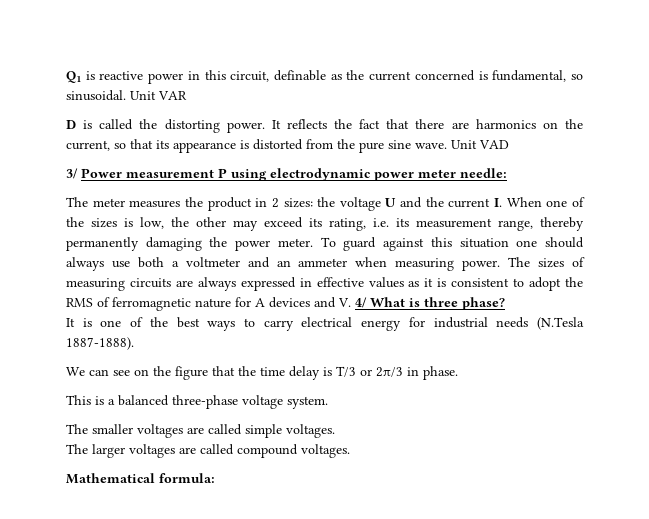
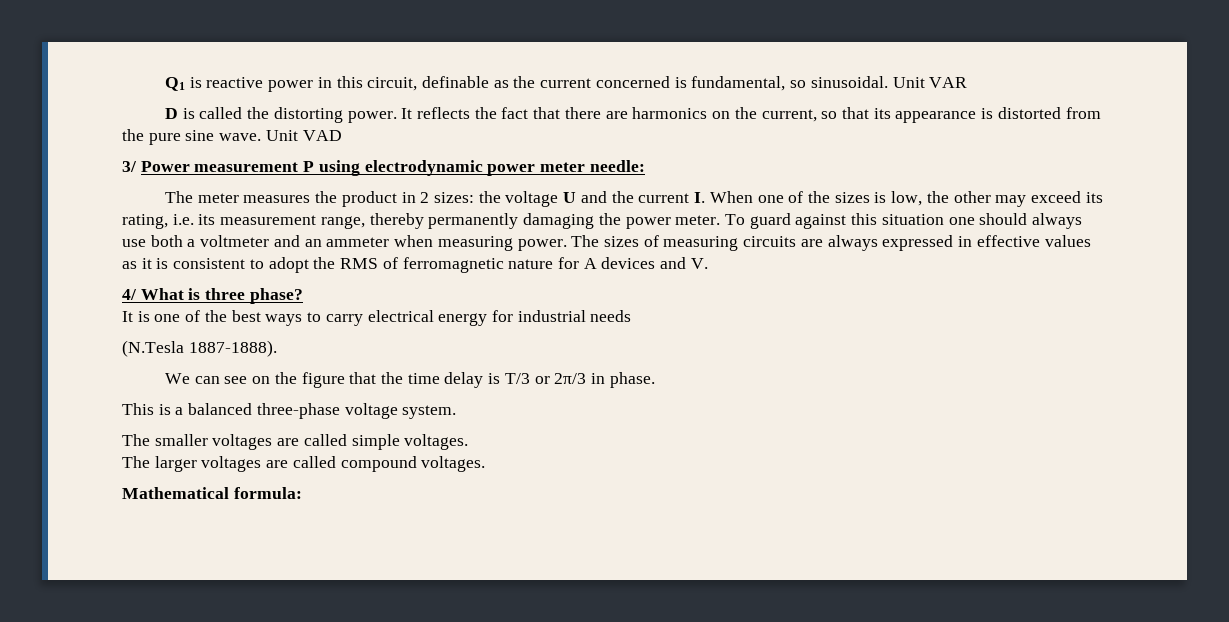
(351, 302) none -> (708, 263) //
(529, 322) none -> (632, 316) //

